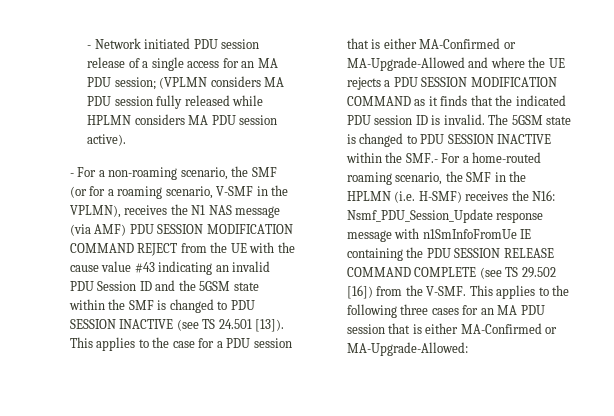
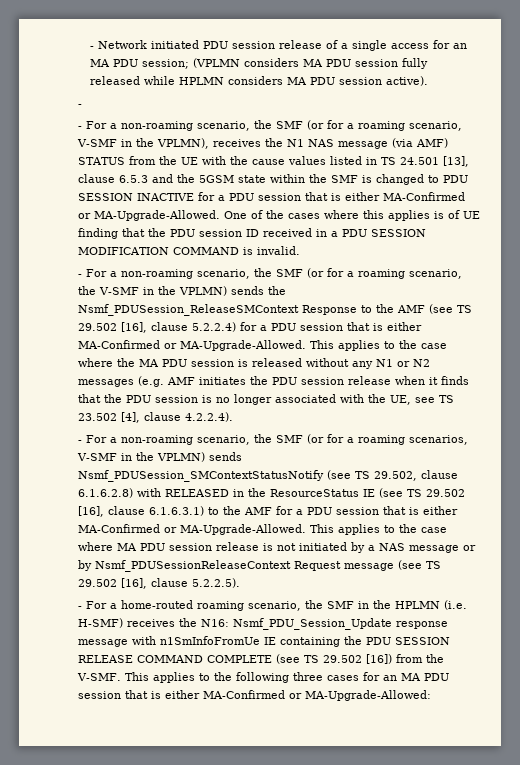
(74, 175) none -> [77,126,82,129] // -
[129,224,293,234] [69,243,178,256] PDU SESSION MODIFICATION COMMAND REJECT -> [77,157,125,165] STATUS
[101,261,271,275] [69,281,152,291] value #43 indicating an invalid PDU Session ID -> [287,156,469,167] [77,174,148,183] values listed in TS 24.501 [13], clause 6.5.3
[176,319,285,332] [69,337,292,351] [346,38,516,49] [346,57,565,71] [346,77,381,90] (see TS 24.501 [13]). This applies to the case for a PDU session that is either MA-Confirmed or MA-Upgrade-Allowed and where the UE rejects -> [197,192,465,201] [77,210,480,221] [77,228,327,239] for a PDU session that is either MA-Confirmed or MA-Upgrade-Allowed. One of the cases where this applies is of UE finding that the PDU session ID received in
[414,99,426,106] as -> [242,246,300,255] [77,268,462,279] [77,286,286,296] [77,304,472,316] [77,322,422,333] [77,340,447,351] [77,358,430,369] [77,376,425,387] is invalid. // - For a non-roaming scenario, the SMF (or for a roaming scenario, the V-SMF in the VPLMN) sends the Nsmf_PDUSession_ReleaseSMContext Response to the AMF (see TS 29.502 [16], clause 5.2.2.4) for a PDU session that is either MA-Confirmed or MA-Upgrade-Allowed. This applies to the case where the MA PDU session is released without any N1 or N2 messages (e.g. AMF initiates the PDU session release when
[515,95,566,106] [346,114,572,125] [346,133,552,147] [345,152,438,163] indicated PDU session ID is invalid. The 5GSM state is changed to PDU SESSION INACTIVE within the SMF.- -> [125,394,454,405] [77,412,233,423] [77,434,468,445] [76,452,242,462] [77,470,458,482] [77,488,465,498] [77,506,458,517] [77,524,447,535] [77,542,476,553] [77,560,441,572] [77,578,240,589] [77,606,82,609] PDU session is no longer associated with the UE, see TS 23.502 [4], clause 4.2.2.4). // - For a non-roaming scenario, the SMF (or for a roaming scenarios, V-SMF in the VPLMN) sends Nsmf_PDUSession_SMContextStatusNotify (see TS 29.502, clause 6.1.6.2.8) with RELEASED in the ResourceStatus IE (see TS 29.502 [16], clause 6.1.6.3.1) to the AMF for a PDU session that is either MA-Confirmed or MA-Upgrade-Allowed. This applies to the case where MA PDU session release is not initiated by a NAS message or by Nsmf_PDUSessionReleaseContext Request message (see TS 29.502 [16], clause 5.2.2.5). // -

